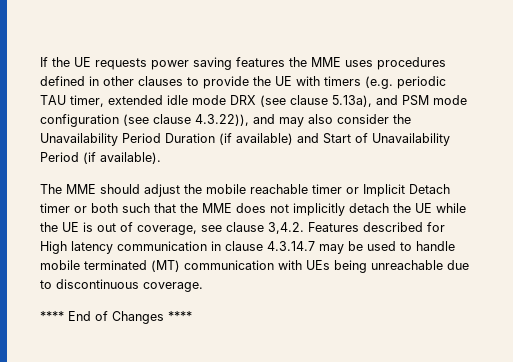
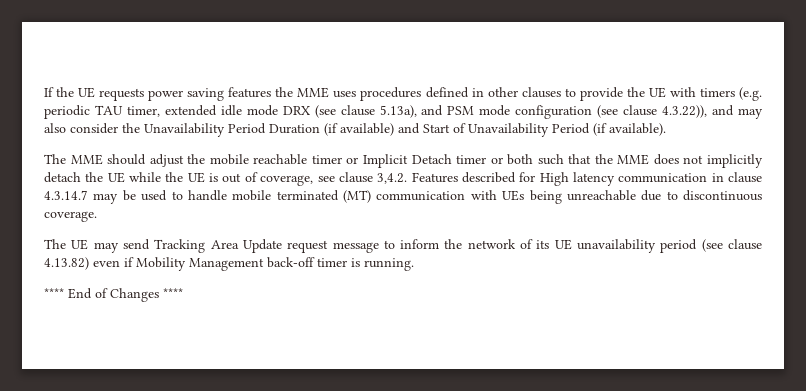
(203, 287) none -> [44,239,762,253] [44,257,414,271] // The UE may send Tracking Area Update request message to inform the network of its UE unavailability period (see clause 4.13.82) even if Mobility Management back-off timer is running.

